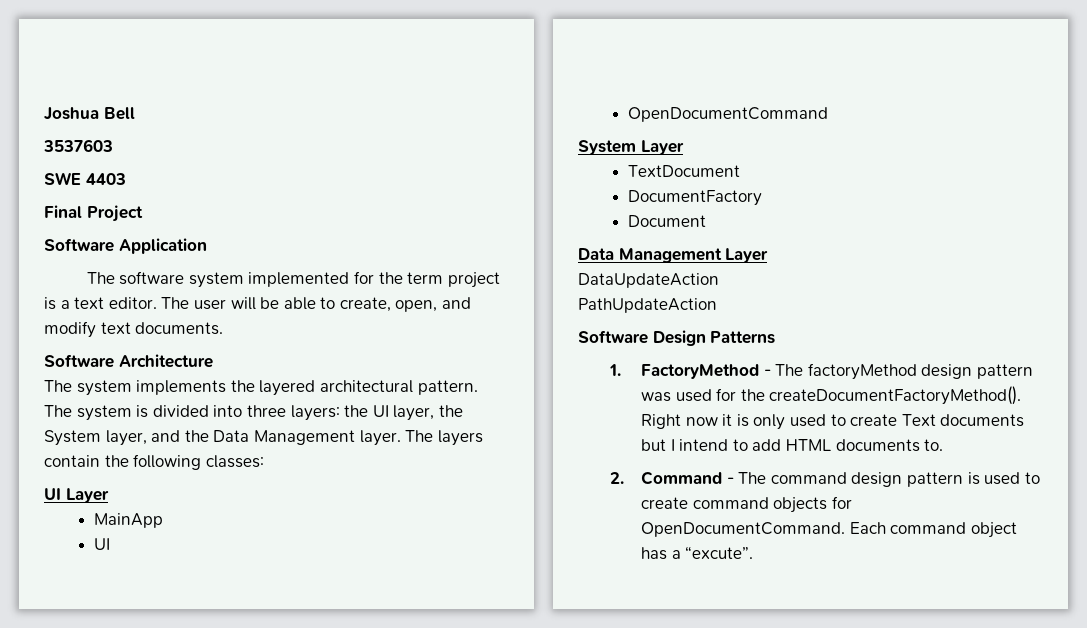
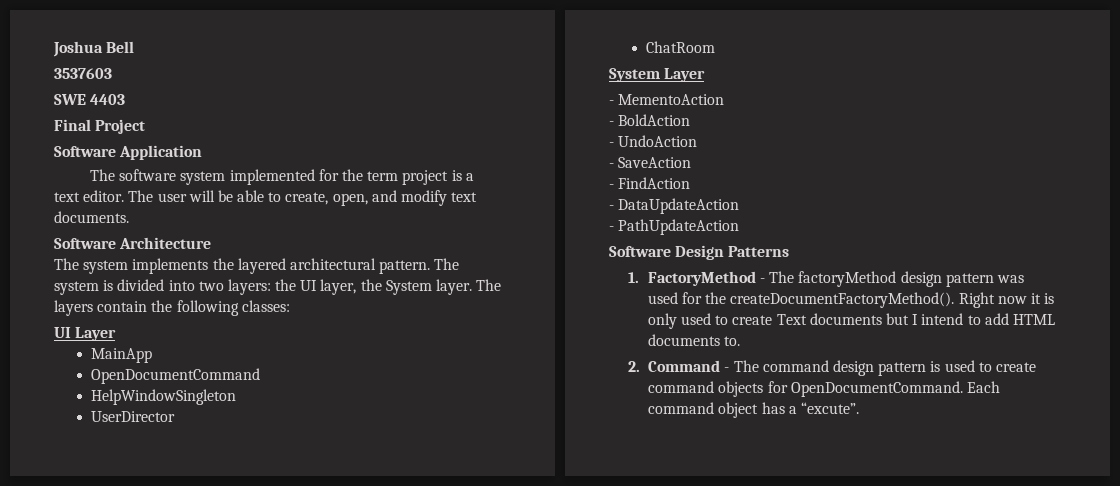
[246,405,286,417] three -> [198,281,224,291] two
[105,430,355,446] layer, and the Data Management -> (432, 287) none
[94,538,111,550] [628,107,829,122] [578,140,684,155] [628,165,741,177] [628,190,763,206] [628,215,707,227] [578,248,769,263] UI // OpenDocumentCommand // System Layer // TextDocument // DocumentFactory // Document // Data Management Layer // -> [90,368,260,384] [90,389,236,405] [90,411,175,422] [645,41,715,53] [609,68,706,82] [609,94,725,105] [609,114,691,126] [609,135,698,147] [609,157,692,168] [609,177,691,189] [609,205,614,210] OpenDocumentCommand // HelpWindowSingleton // UserDirector // ChatRoom // System Layer // - MementoAction // - BoldAction // - UndoAction // - SaveAction // - FindAction // -
(719, 280) none -> [609,226,614,231] -

